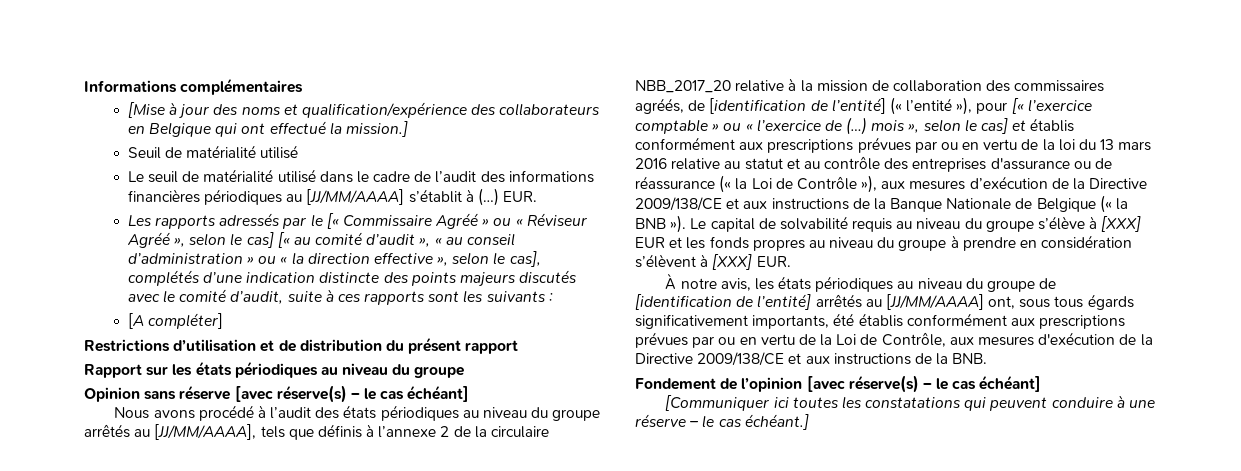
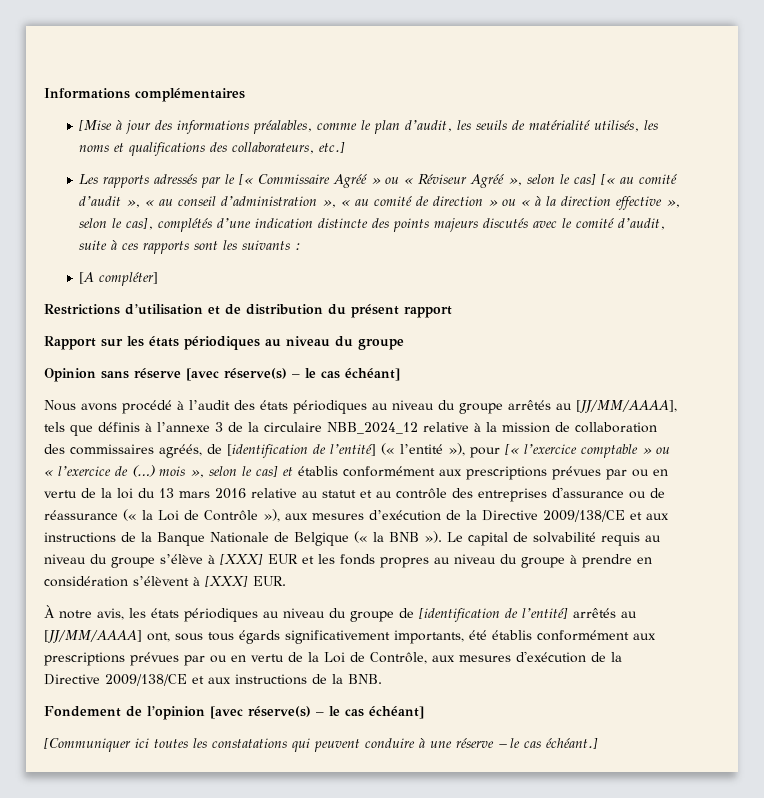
[241,102,601,118] [127,121,408,137] [127,145,299,159] [127,169,594,183] [127,188,538,206] noms et qualification/expérience des collaborateurs en Belgique qui ont effectué la mission.] // Seuil de matérialité utilisé // Le seuil de matérialité utilisé dans le cadre de l’audit des informations financières périodiques au [JJ/MM/AAAA] s’établit à (…) EUR. -> [177,120,659,134] [79,142,346,156] informations préalables, comme le plan d’audit, les seuils de matérialité utilisés, les noms et qualifications des collaborateurs, etc.]
[246,256,288,264] » ou « -> [322,196,542,208] », « au comité de direction » ou « à
[440,426,450,437] 2 -> [215,422,223,432] 3
[635,80,731,93] NBB_2017_20 -> [327,422,418,434] NBB_2024_12

